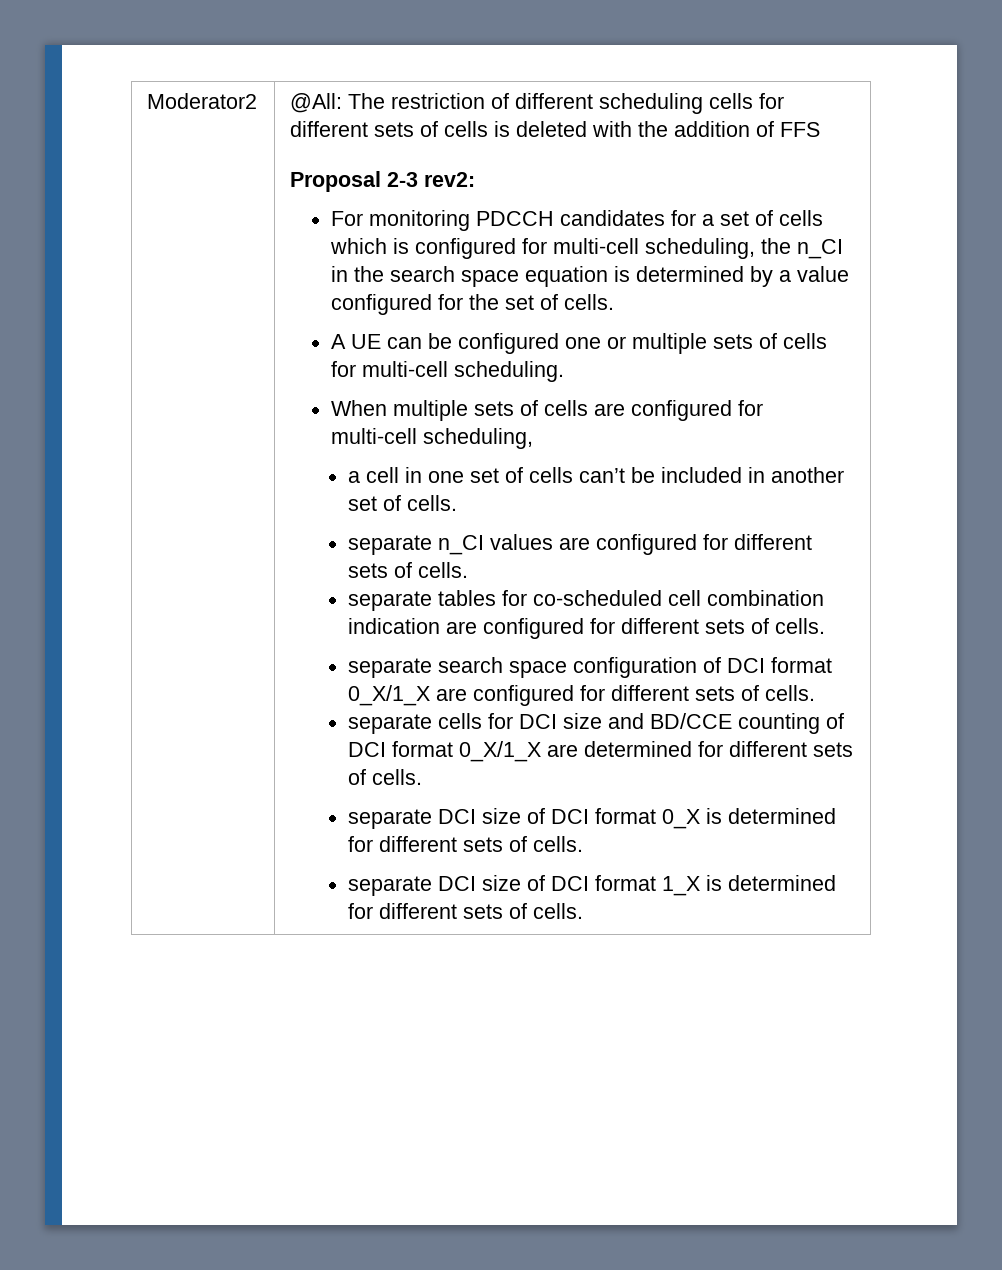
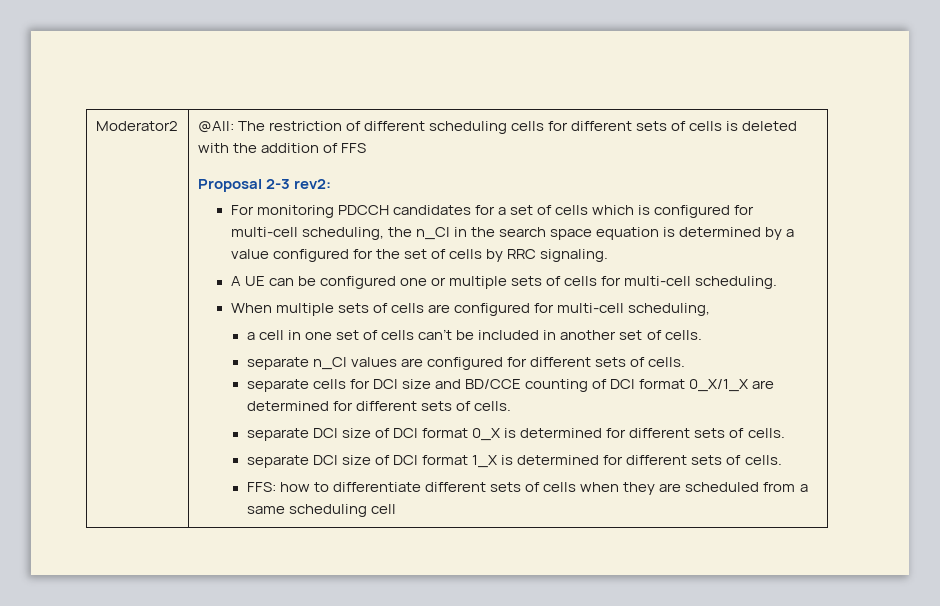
[564,294,615,310] cells. -> [448,249,609,262] cells by RRC signaling.
[348,590,825,611] [348,618,826,639] [348,657,833,678] [348,685,816,706] // separate tables for co-scheduled cell combination indication are configured for different sets of cells. // separate search space configuration of DCI format 0_X/1_X are configured for different sets of cells. -> (686, 362) none
(584, 911) none -> [246,482,808,495] [246,504,396,517] // FFS: how to differentiate different sets of cells when they are scheduled from a same scheduling cell

